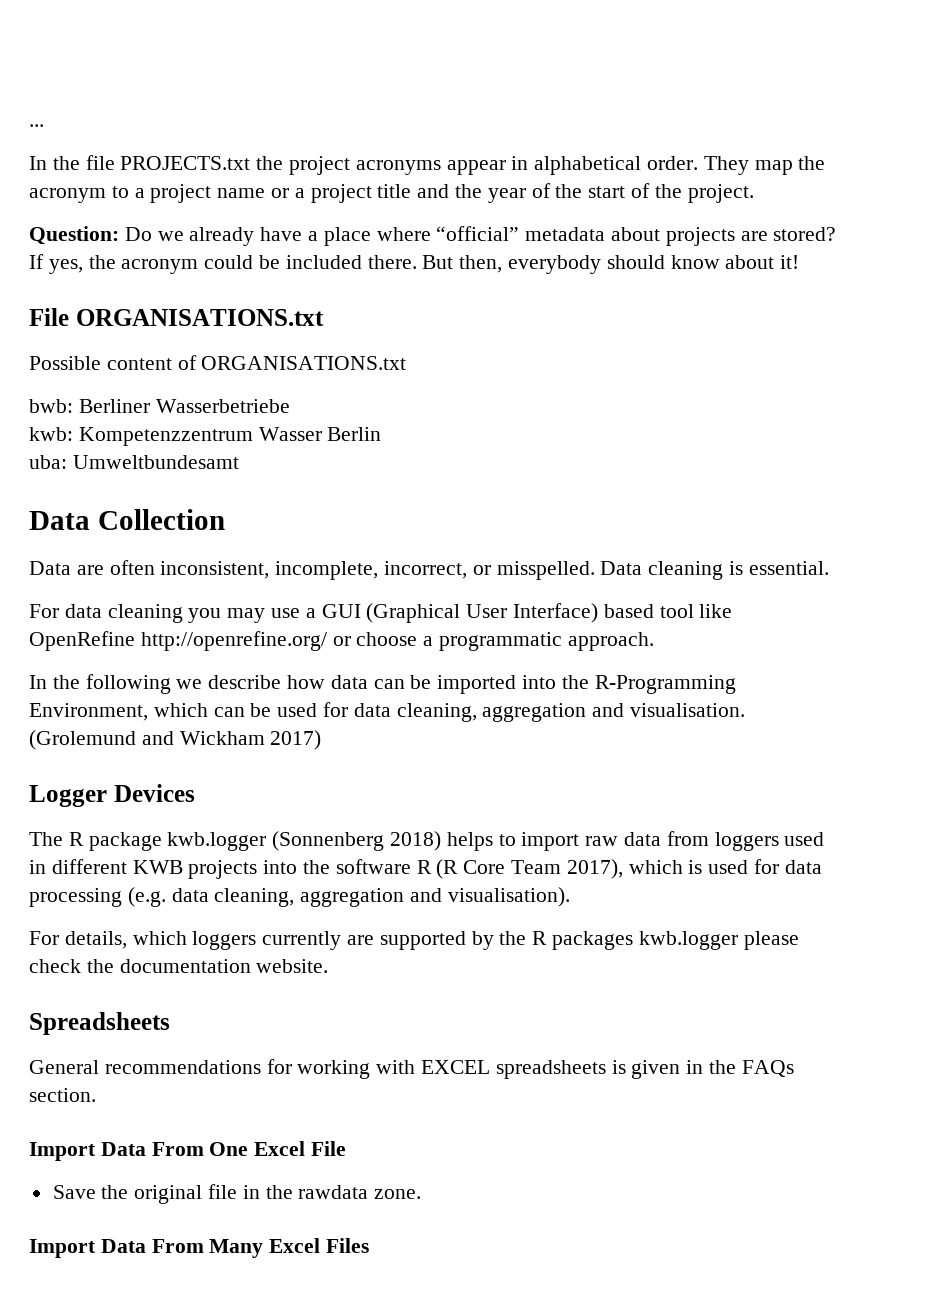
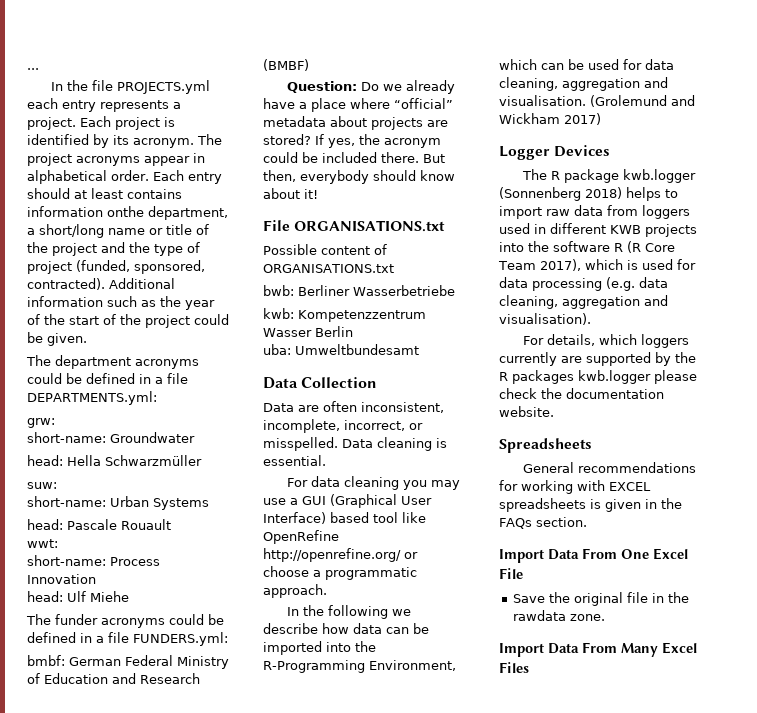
[120,156,284,170] PROJECTS.txt the -> [117,80,211,94] [27,98,181,112] [27,116,175,130] [27,134,222,148] PROJECTS.yml each entry represents a project. Each project is identified by its acronym. The
[703,156,826,175] [29,184,450,203] They map the acronym to a project name or a project title and -> [152,170,222,184] [27,188,182,199] [27,206,228,220] [27,224,209,238] [27,242,200,256] [27,260,205,274] [27,278,175,290] [27,296,156,307] Each entry should at least contains information onthe department, a short/long name or title of the project and the type of project (funded, sponsored, contracted). Additional information such as
[687,184,754,203] project. -> [145,314,229,328] [27,332,87,346] [26,355,199,369] [27,373,188,384] [27,391,157,405] [27,418,55,428] [27,432,195,443] [27,455,202,466] [27,482,57,489] [27,496,209,510] [27,519,171,530] [27,539,58,548] [27,555,160,566] [27,574,96,584] [27,591,129,602] [26,614,224,628] [27,632,228,646] [27,655,229,669] [27,673,200,684] [263,59,309,71] project could be given. // The department acronyms could be defined in a file DEPARTMENTS.yml: // grw: // short-name: Groundwater // head: Hella Schwarzmüller // suw: // short-name: Urban Systems // head: Pascale Rouault // wwt: // short-name: Process Innovation // head: Ulf Miehe // The funder acronyms could be defined in a file FUNDERS.yml: // bmbf: German Federal Ministry of Education and Research (BMBF)

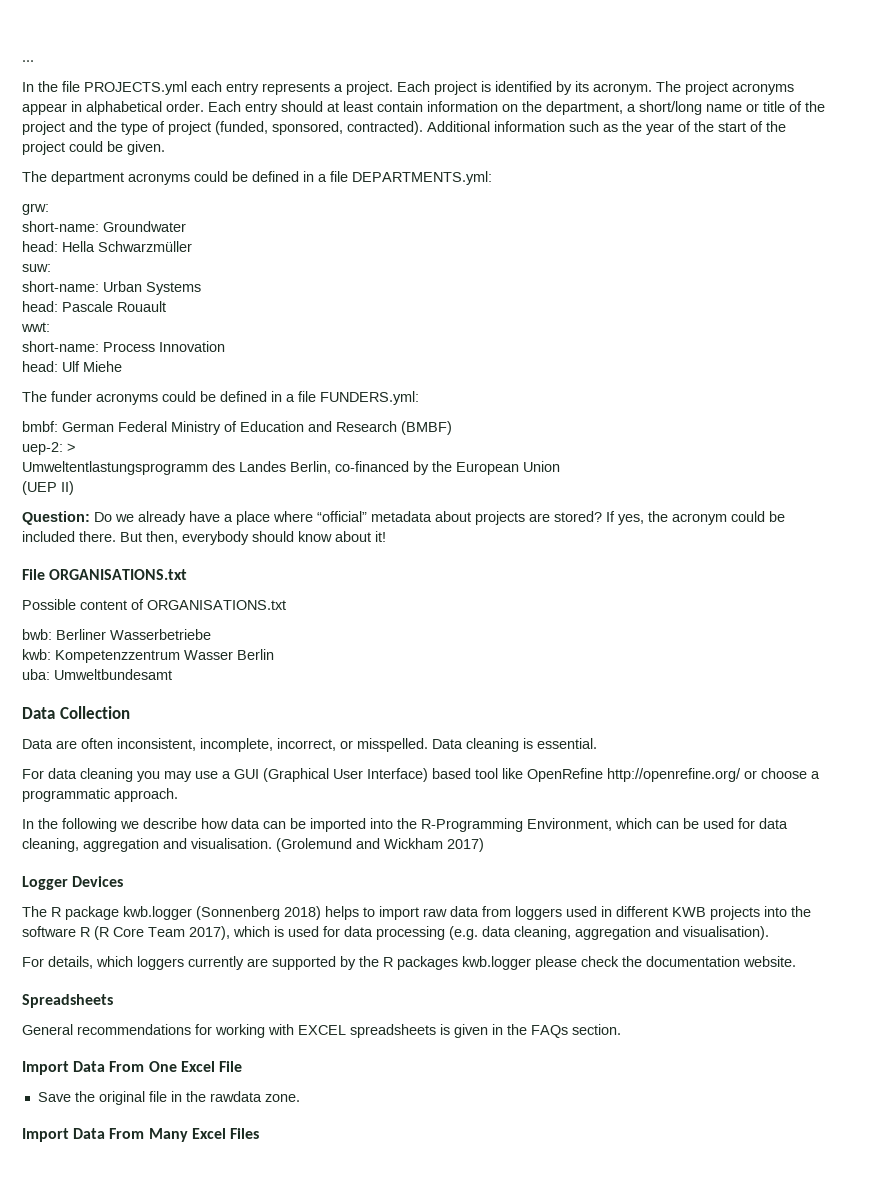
[127,189,182,199] [27,206,144,217] contains information onthe -> [377,101,542,112] contain information on the
(309, 65) none -> [22,442,75,455] [22,461,560,475] [22,481,74,495] // uep-2: > // Umweltentlastungsprogramm des Landes Berlin, co-financed by the European Union // (UEP II)

